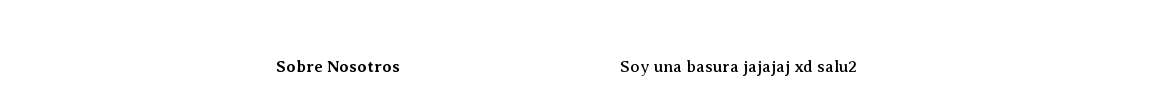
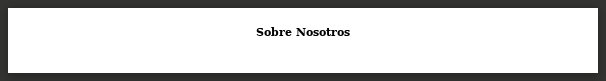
[620,60,858,76] // Soy una basura jajajaj xd salu2 -> (350, 32) none

